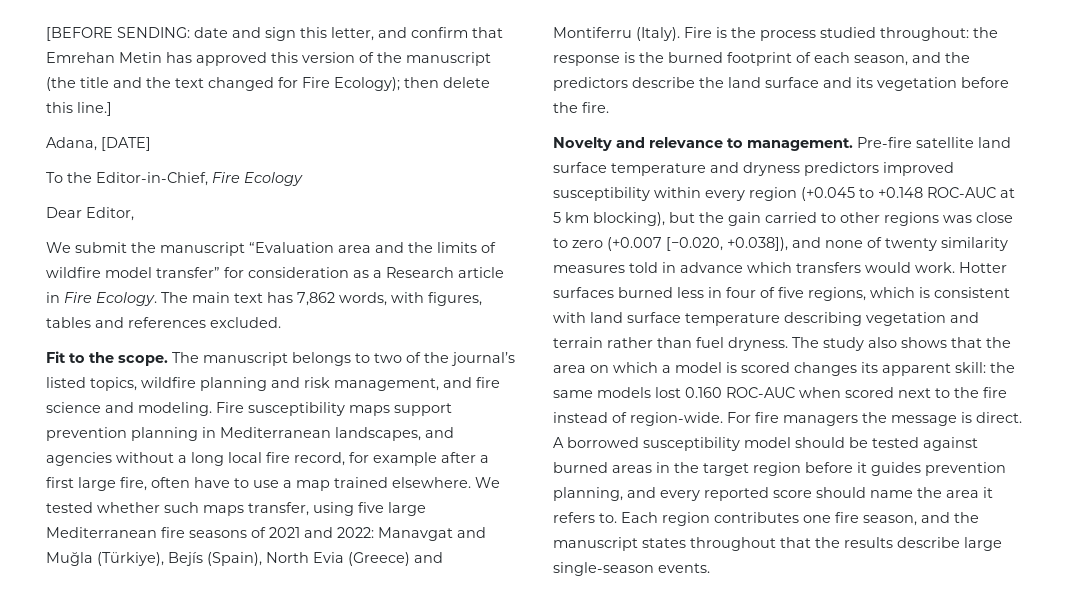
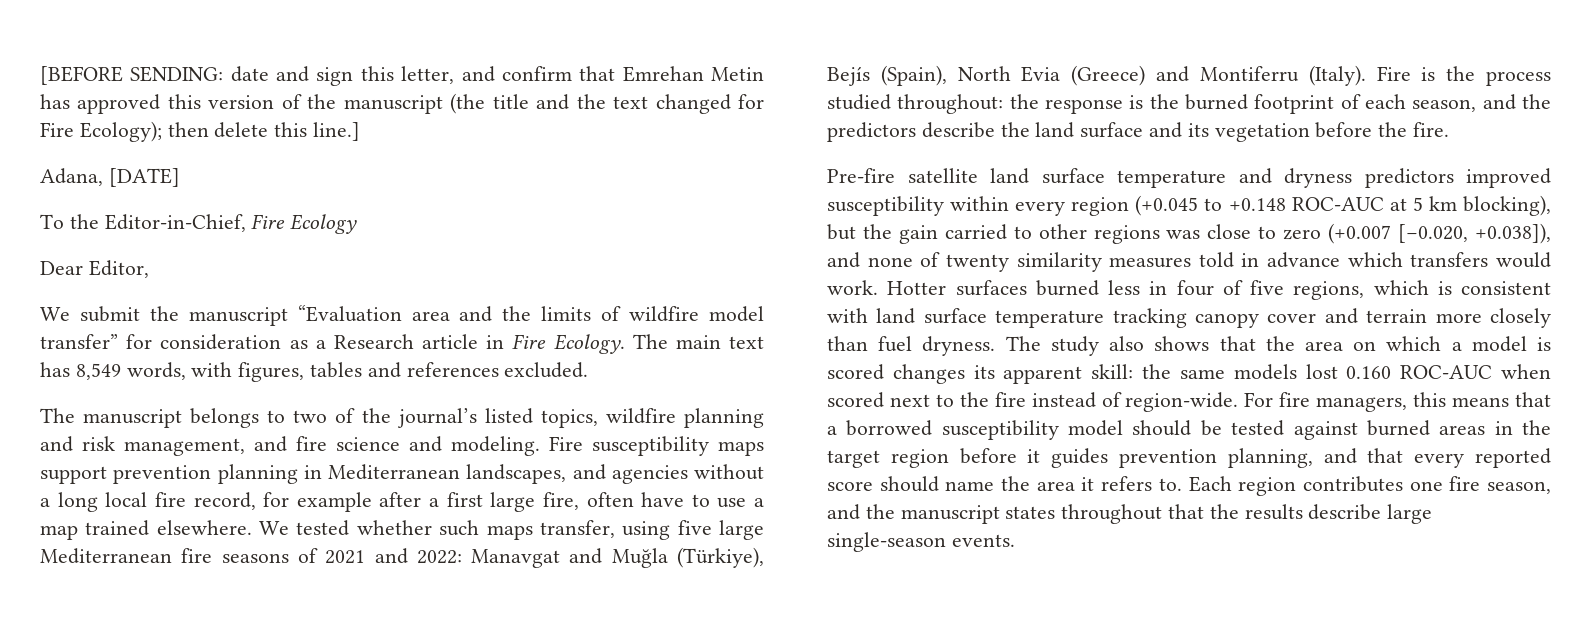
[297,292,335,306] 7,862 -> [75,363,121,380] 8,549
[46,351,168,366] Fit to the scope. -> (589, 370) none
[553,137,853,151] Novelty and relevance to management. -> (1450, 129) none
[784,312,979,326] [553,337,653,348] describing vegetation and terrain rather -> [1112,308,1551,328] tracking canopy cover and terrain more closely
[783,412,1022,426] [553,437,564,448] managers the message is direct. A -> [1316,392,1551,412] [827,426,837,435] managers, this means that a
(656, 492) none -> [1367,448,1404,463] that

